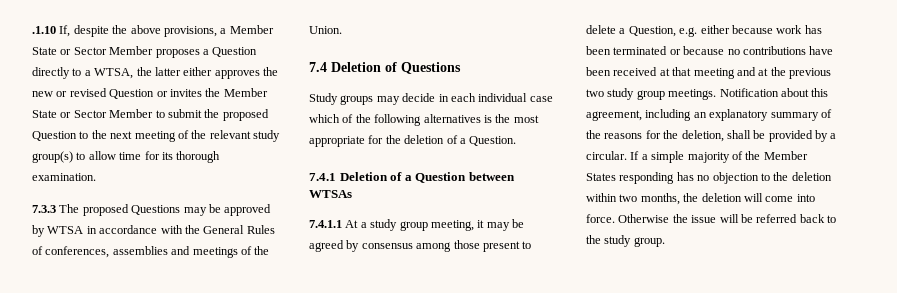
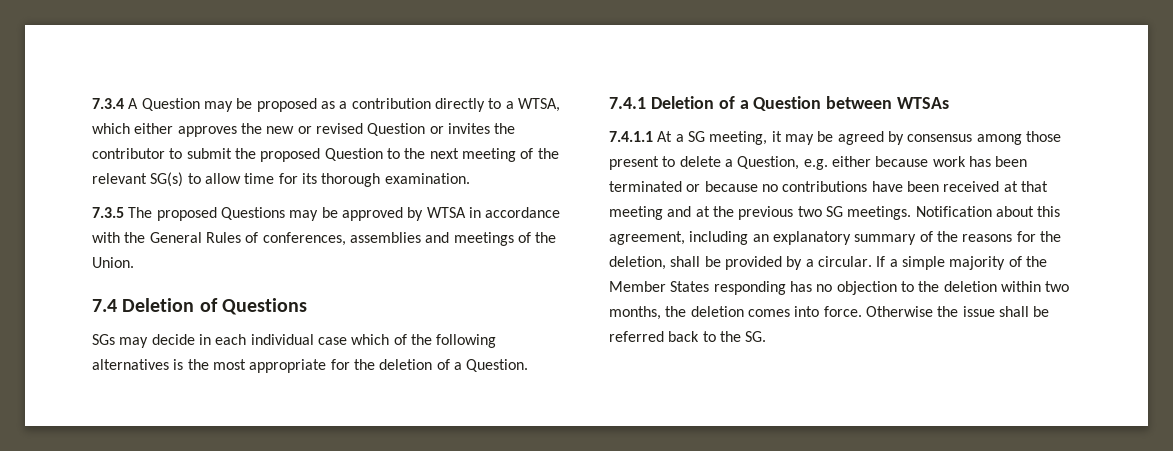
[32,25,274,37] [32,46,258,58] .1.10 If, despite the above provisions, a Member State or Sector Member proposes a Question -> [92,98,431,112] 7.3.4 A Question may be proposed as a contribution
[136,67,181,76] the latter -> [92,123,130,134] which
[223,88,268,97] [32,109,154,118] Member State or Sector Member -> [92,148,165,159] contributor
[253,130,280,142] [32,151,73,163] study group(s) -> [150,172,184,187] SG(s)
[32,205,56,213] 7.3.3 -> [92,207,124,218] 7.3.5
[309,93,374,105] Study groups -> [92,334,115,345] SGs
[370,219,428,231] study group -> [687,131,705,142] SG
[607,88,665,100] study group -> [825,206,843,217] SG
[743,193,794,202] will come -> [747,309,790,317] comes
[719,214,739,223] will -> [998,306,1029,317] shall
[604,235,665,247] study group. -> [745,331,767,342] SG.

